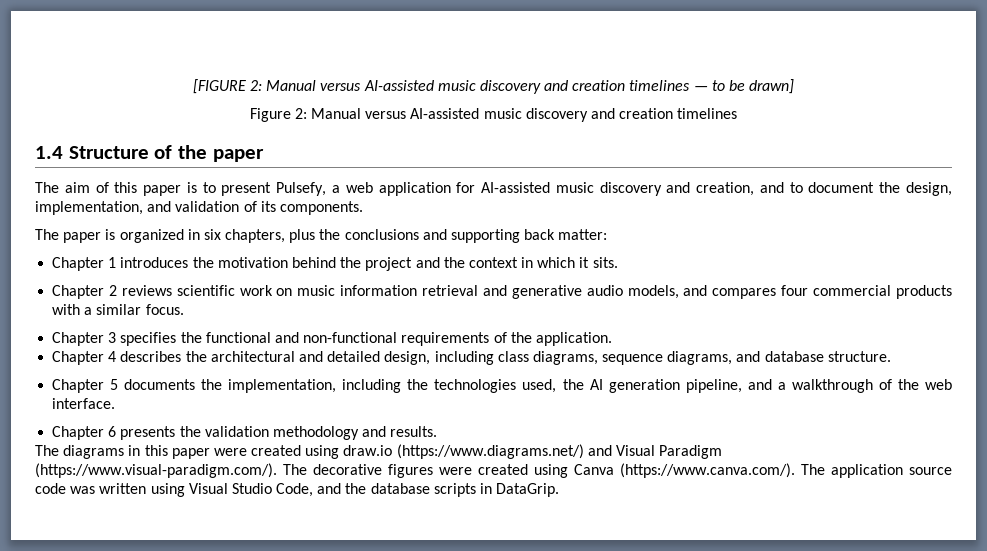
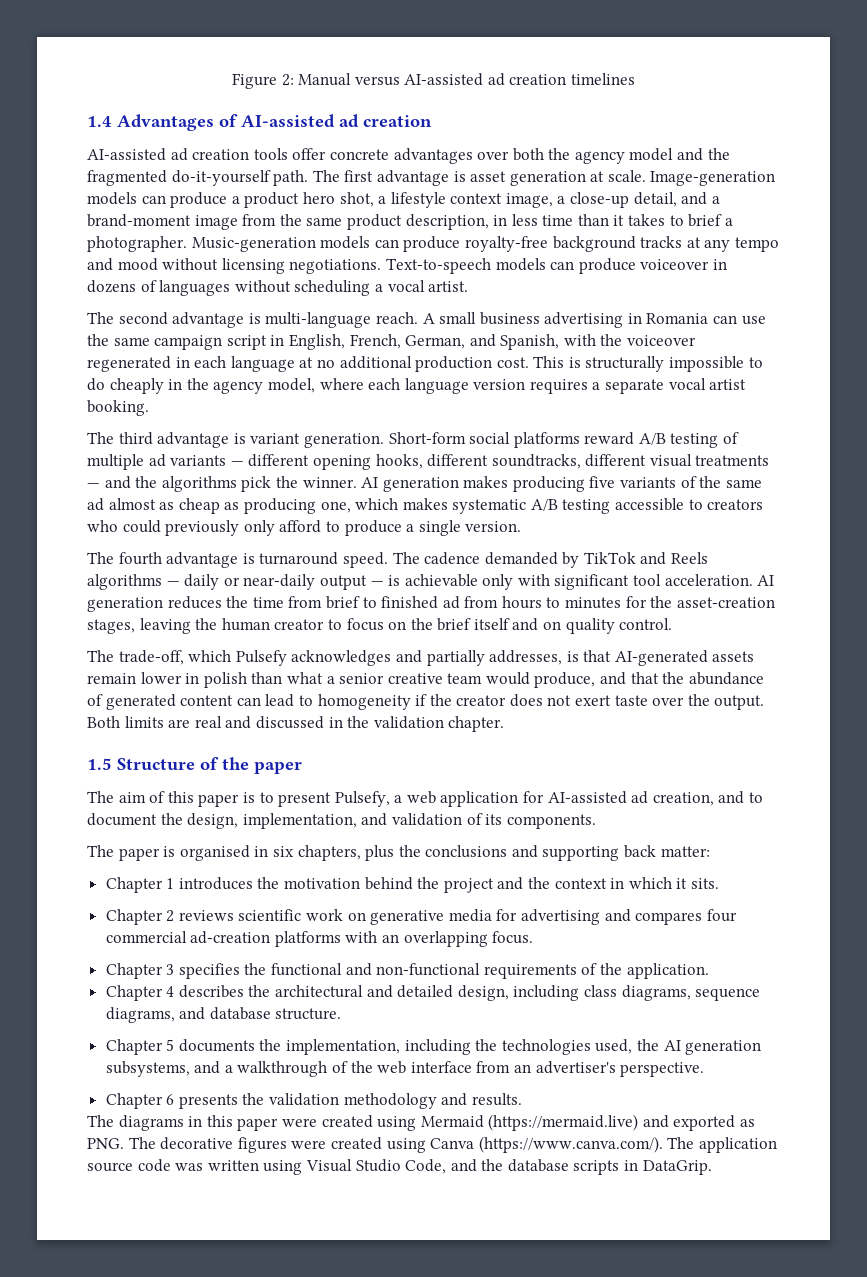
[192,79,795,94] [FIGURE 2: Manual versus AI-assisted music discovery and creation timelines — to be drawn] // -> (231, 81) none
[483,108,615,122] music discovery and -> [487,73,505,86] ad
(63, 152) none -> [117,114,432,131] [87,148,730,164] [87,170,776,186] [87,192,720,208] [87,214,733,230] [87,236,779,252] [87,258,727,274] [87,280,469,296] [87,312,766,328] [87,334,697,350] [87,356,763,372] [87,378,747,394] [87,400,149,416] [87,432,740,448] [87,454,770,470] [87,476,762,492] [87,498,764,514] [87,520,522,536] [87,552,709,568] [87,574,775,590] [87,596,775,612] [87,618,673,634] [87,650,755,666] [87,672,764,688] [87,694,765,710] [87,716,505,732] [87,758,112,770] Advantages of AI-assisted ad creation // AI-assisted ad creation tools offer concrete advantages over both the agency model and the fragmented do-it-yourself path. The first advantage is asset generation at scale. Image-generation models can produce a product hero shot, a lifestyle context image, a close-up detail, and a brand-moment image from the same product description, in less time than it takes to brief a photographer. Music-generation models can produce royalty-free background tracks at any tempo and mood without licensing negotiations. Text-to-speech models can produce voiceover in dozens of languages without scheduling a vocal artist. // The second advantage is multi-language reach. A small business advertising in Romania can use the same campaign script in English, French, German, and Spanish, with the voiceover regenerated in each language at no additional production cost. This is structurally impossible to do cheaply in the agency model, where each language version requires a separate vocal artist booking. // The third advantage is variant generation. Short-form social platforms reward A/B testing of multiple ad variants — different opening hooks, different soundtracks, different visual treatments — and the algorithms pick the winner. AI generation makes producing five variants of the same ad almost as cheap as producing one, which makes systematic A/B testing accessible to creators who could previously only afford to produce a single version. // The fourth advantage is turnaround speed. The cadence demanded by TikTok and Reels algorithms — daily or near-daily output — is achievable only with significant tool acceleration. AI generation reduces the time from brief to finished ad from hours to minutes for the asset-creation stages, leaving the human creator to focus on the brief itself and on quality control. // The trade-off, which Pulsefy acknowledges and partially addresses, is that AI-generated assets remain lower in polish than what a senior creative team would produce, and that the abundance of generated content can lead to homogeneity if the creator does not exert taste over the output. Both limits are real and discussed in the validation chapter. // 1.5
[555,182,691,196] music discovery and -> [631,791,649,804] ad
[119,229,184,243] organized -> [179,845,250,861] organised
[297,285,952,299] [52,304,142,315] music information retrieval and generative audio models, and compares four commercial products with a similar -> [370,909,737,925] [105,931,488,947] generative media for advertising and compares four commercial ad-creation platforms with an overlapping
[685,379,742,393] pipeline, -> [105,1061,190,1077] subsystems,
[52,398,116,409] interface. -> [410,1061,705,1077] interface from an advertiser's perspective.
[343,444,723,459] [35,463,277,478] draw.io (https://www.diagrams.net/) and Visual Paradigm (https://www.visual-paradigm.com/). -> [420,1114,756,1131] [87,1138,124,1149] Mermaid (https://mermaid.live) and exported as PNG.

